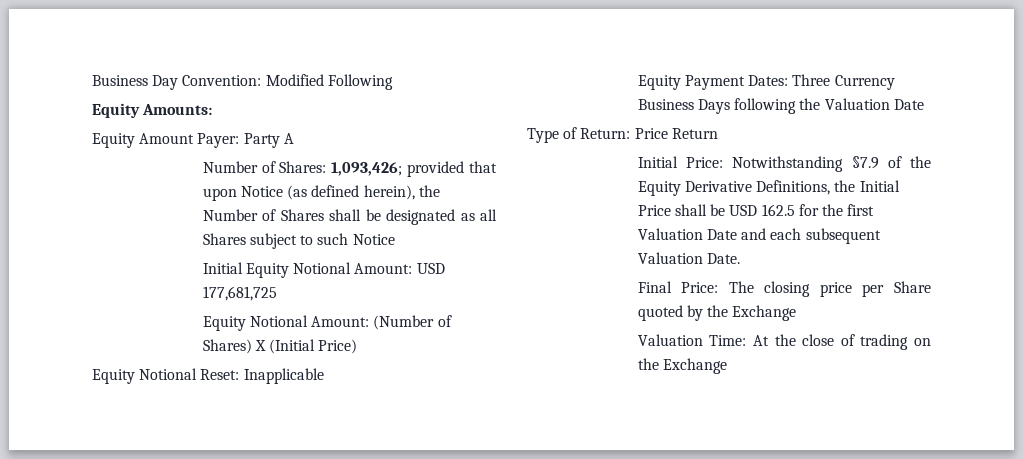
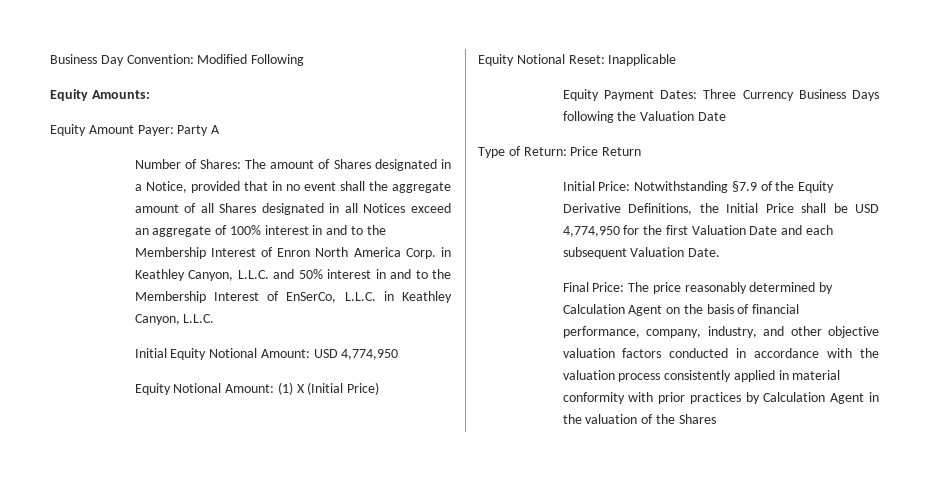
[331,161,497,177] [202,185,440,201] [202,209,497,225] [202,233,395,249] 1,093,426; provided that upon Notice (as defined herein), the Number of Shares shall be designated as all Shares subject to such Notice -> [245,159,451,171] [134,181,452,193] [134,203,451,215] [134,225,386,237] [134,247,452,259] [134,269,451,281] [134,291,453,303] [134,314,215,325] The amount of Shares designated in a Notice, provided that in no event shall the aggregate amount of all Shares designated in all Notices exceed an aggregate of 100% interest in and to the Membership Interest of Enron North America Corp. in Keathley Canyon, L.L.C. and 50% interest in and to the Membership Interest of EnSerCo, L.L.C. in Keathley Canyon, L.L.C.
[202,286,277,301] [202,315,452,331] [202,339,252,354] 177,681,725 // Equity Notional Amount: (Number of Shares) -> [341,349,399,360] [134,382,293,395] 4,774,950 // Equity Notional Amount: (1)
[761,204,795,216] 162.5 -> [562,226,620,237] 4,774,950
[764,281,931,297] [637,305,797,321] [637,334,931,350] [637,358,728,374] closing price per Share quoted by the Exchange // Valuation Time: At the close of trading on the Exchange -> [652,282,834,294] [562,304,800,316] [562,326,879,338] [562,348,879,358] [562,370,841,382] [562,392,879,404] [562,414,716,424] price reasonably determined by Calculation Agent on the basis of financial performance, company, industry, and other objective valuation factors conducted in accordance with the valuation process consistently applied in material conformity with prior practices by Calculation Agent in the valuation of the Shares

